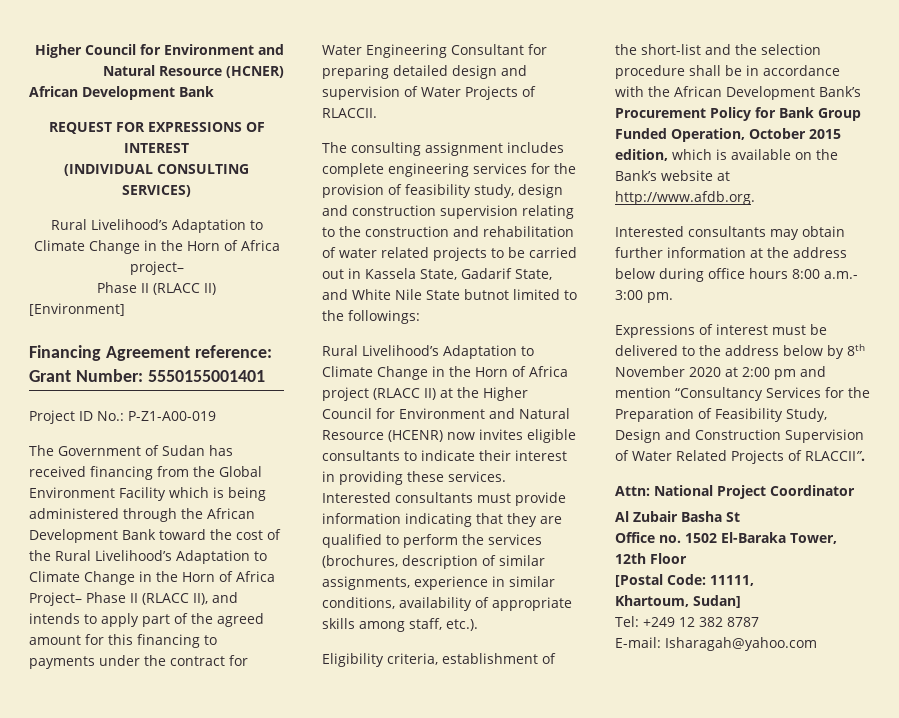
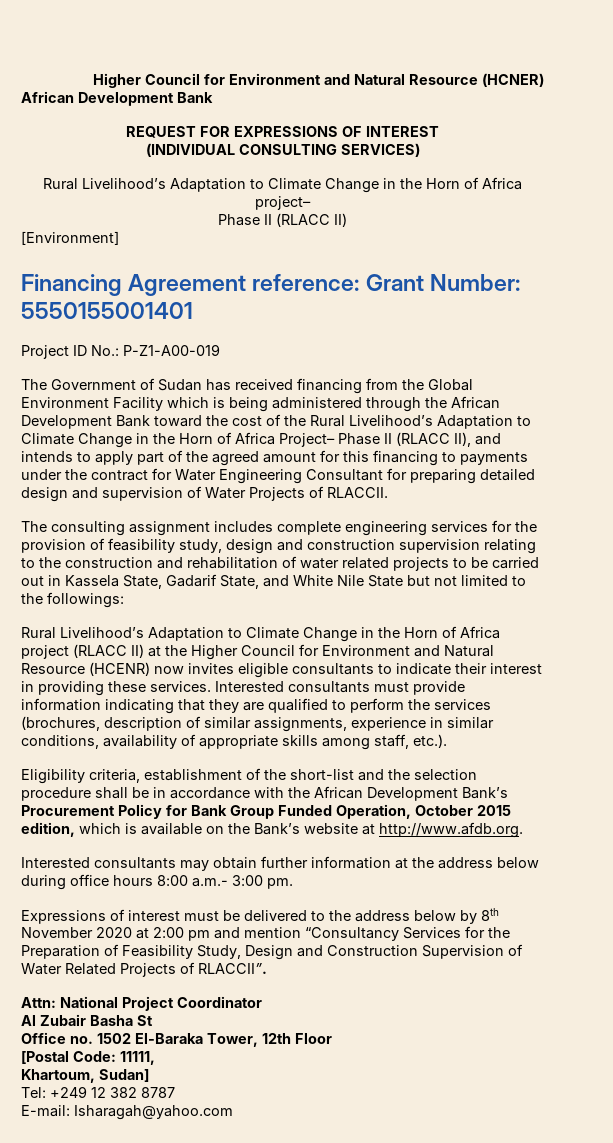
[464,289,509,300] butnot -> [407,575,457,586] but not

